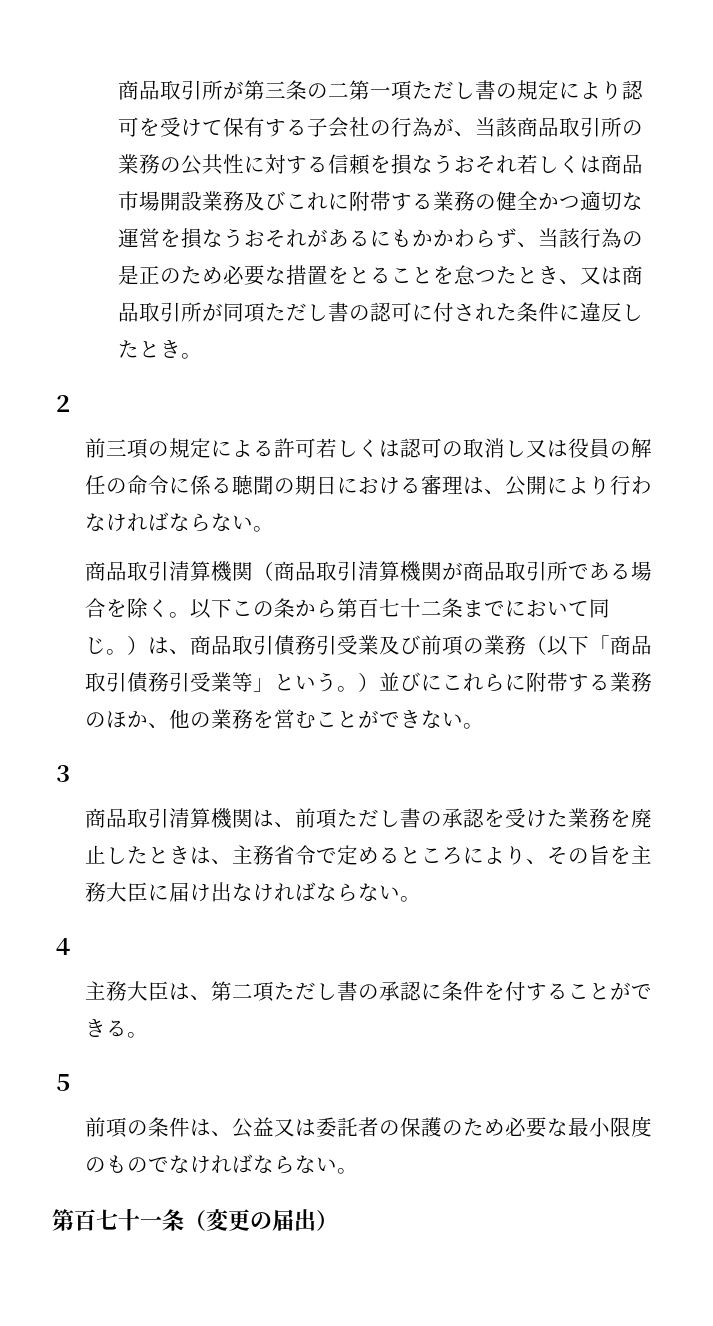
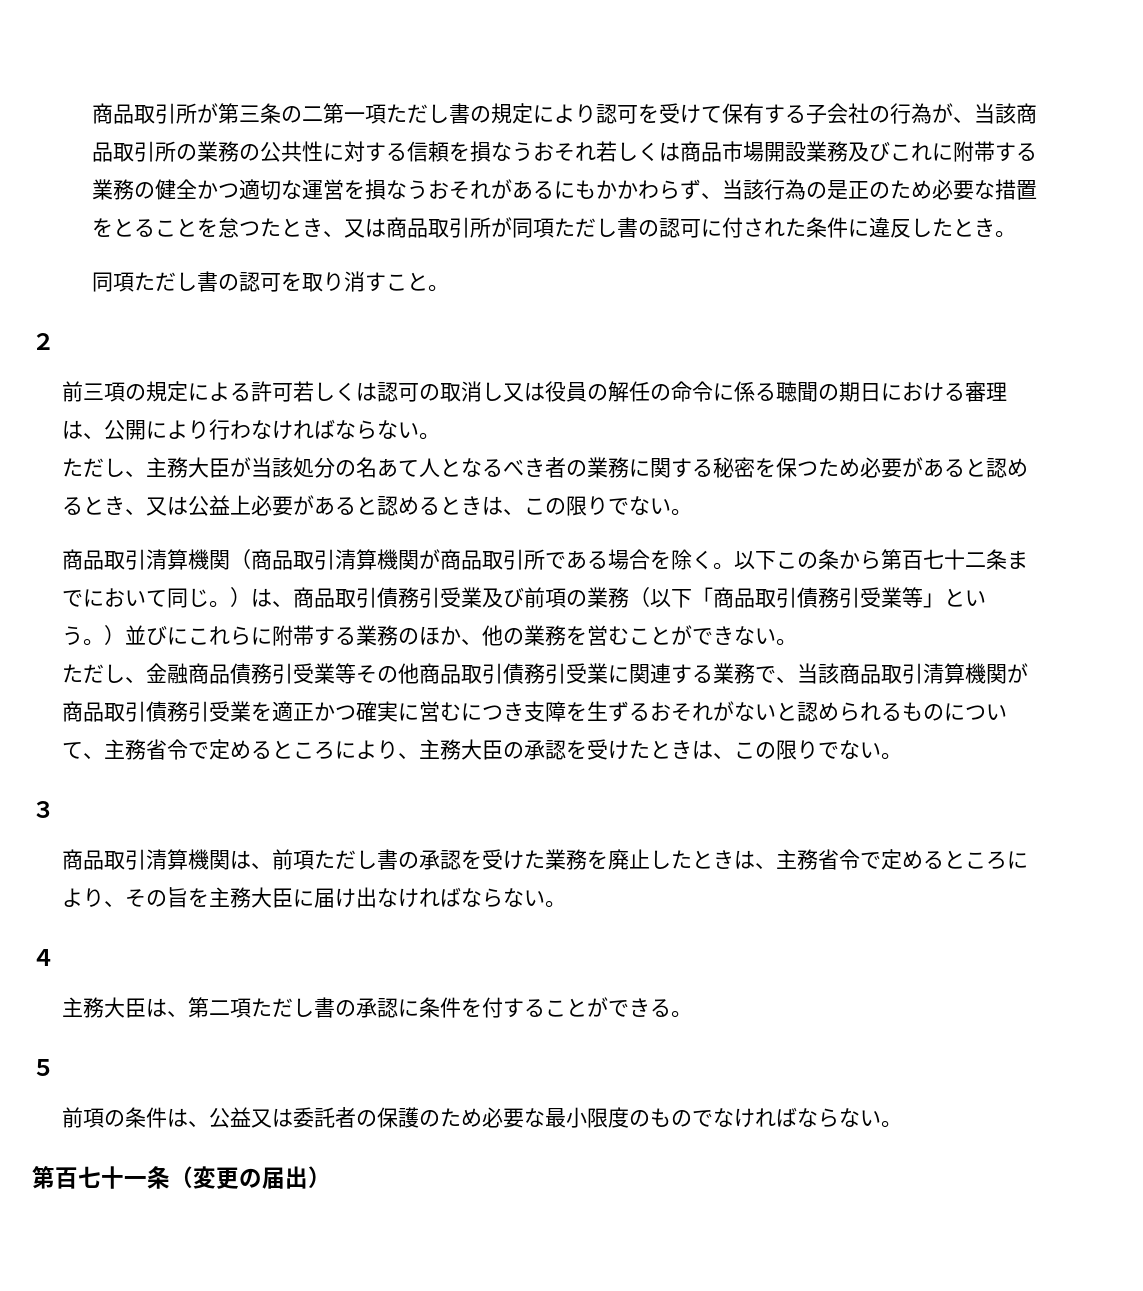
(203, 356) none -> [91,271,449,292] // 同項ただし書の認可を取り消すこと。
(275, 529) none -> [61,457,1028,478] [61,495,692,516] // ただし、主務大臣が当該処分の名あて人となるべき者の業務に関する秘密を保つため必要があると認めるとき、又は公益上必要があると認めるときは、この限りでない。
(485, 726) none -> [61,663,1028,684] [61,701,1007,722] [61,739,902,760] // ただし、金融商品債務引受業等その他商品取引債務引受業に関連する業務で、当該商品取引清算機関が商品取引債務引受業を適正かつ確実に営むにつき支障を生ずるおそれがないと認められるものについて、主務省令で定めるところにより、主務大臣の承認を受けたときは、この限りでない。

